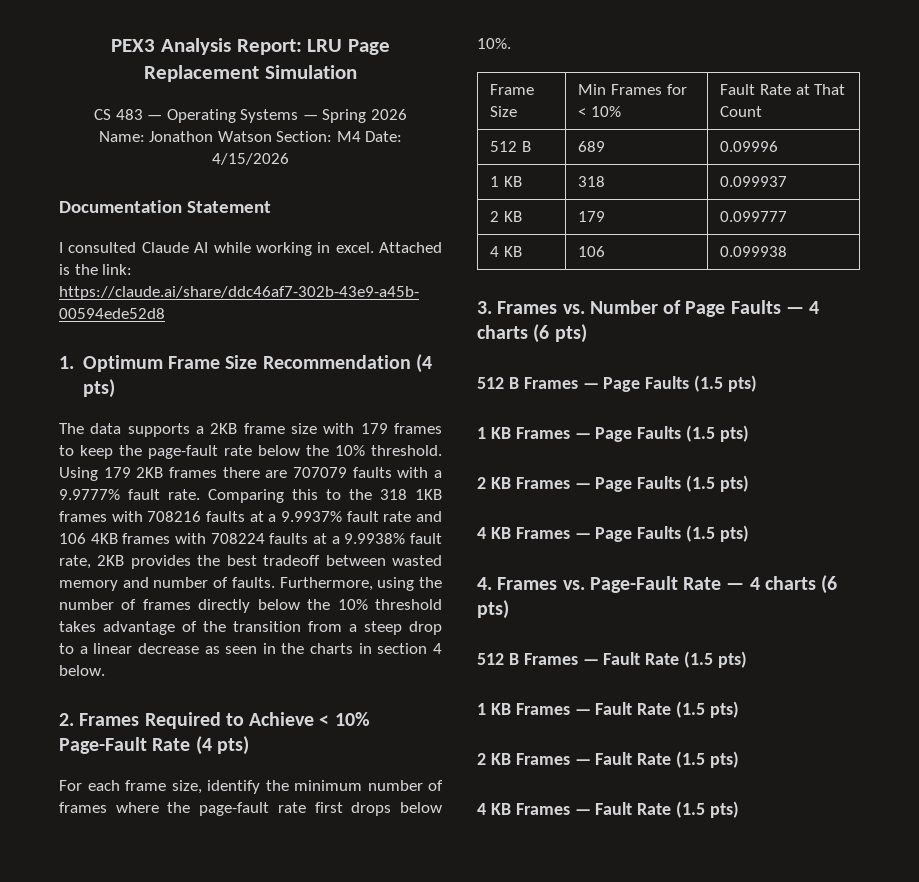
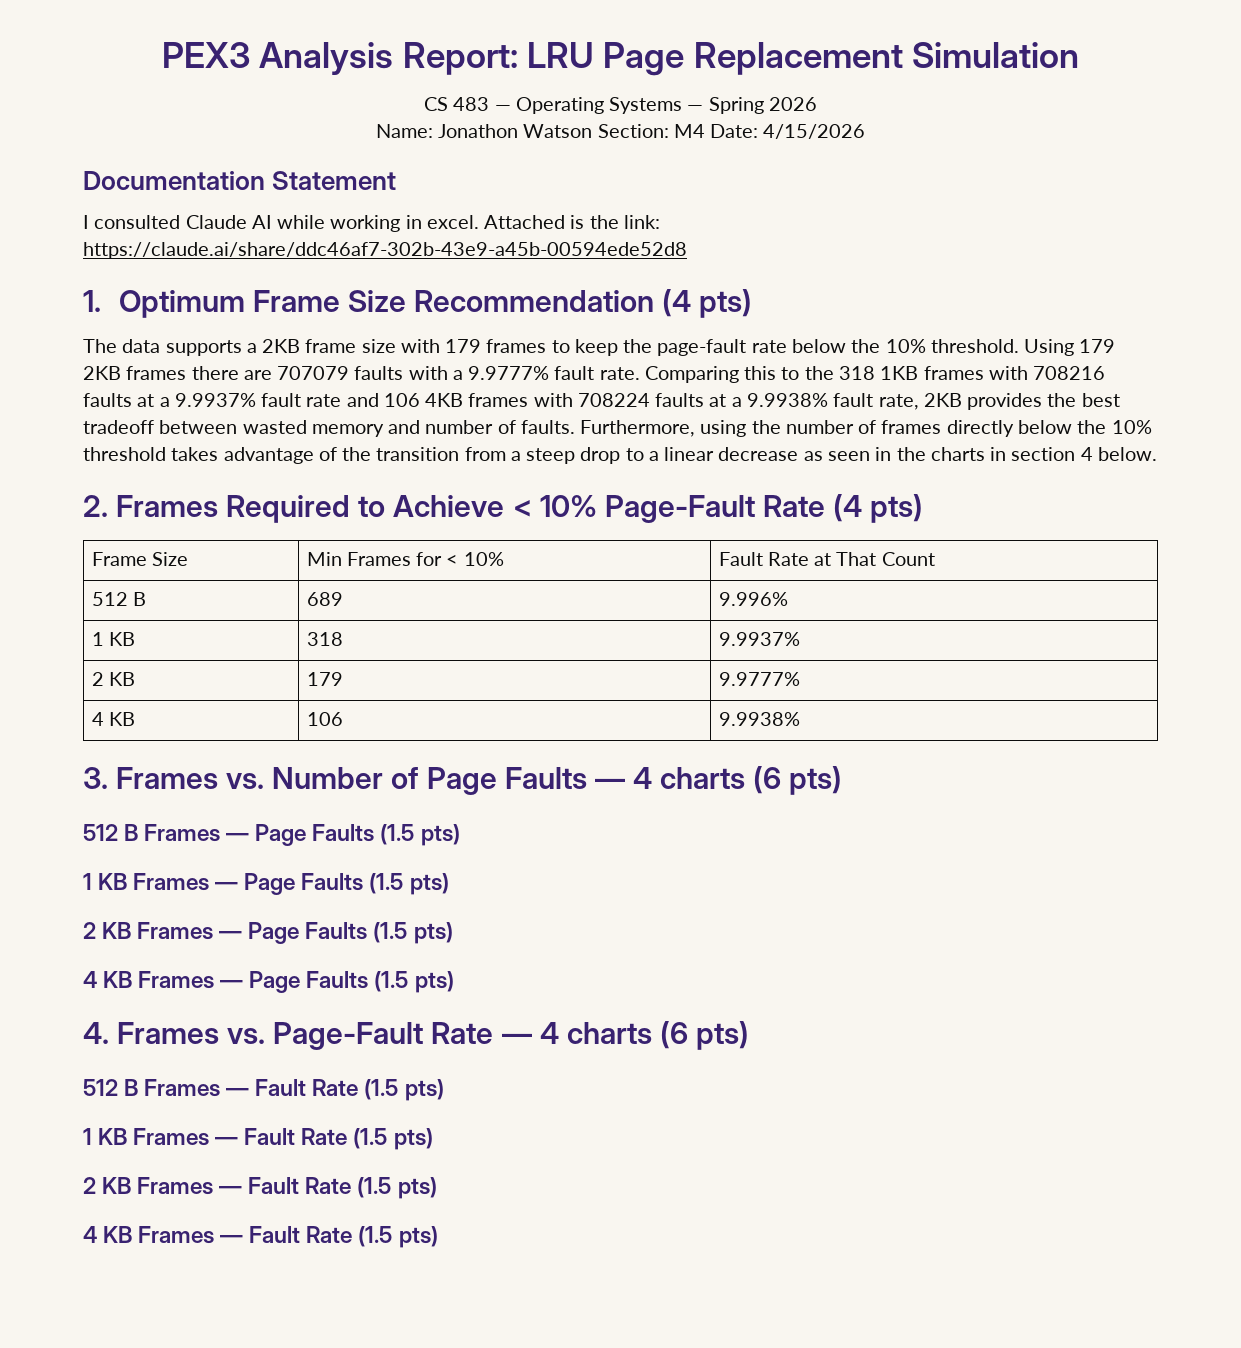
[59,780,443,794] [59,802,443,816] [477,38,511,49] // For each frame size, identify the minimum number of frames where the page-fault rate first drops below 10%. -> (924, 508) none
[720,141,779,152] 0.09996 -> [718,592,788,606] 9.996%
[720,176,788,187] 0.099937 -> [718,632,800,646] 9.9937%
[720,211,788,222] 0.099777 -> [718,672,800,686] 9.9777%
[720,246,788,257] 0.099938 -> [718,712,800,726] 9.9938%

